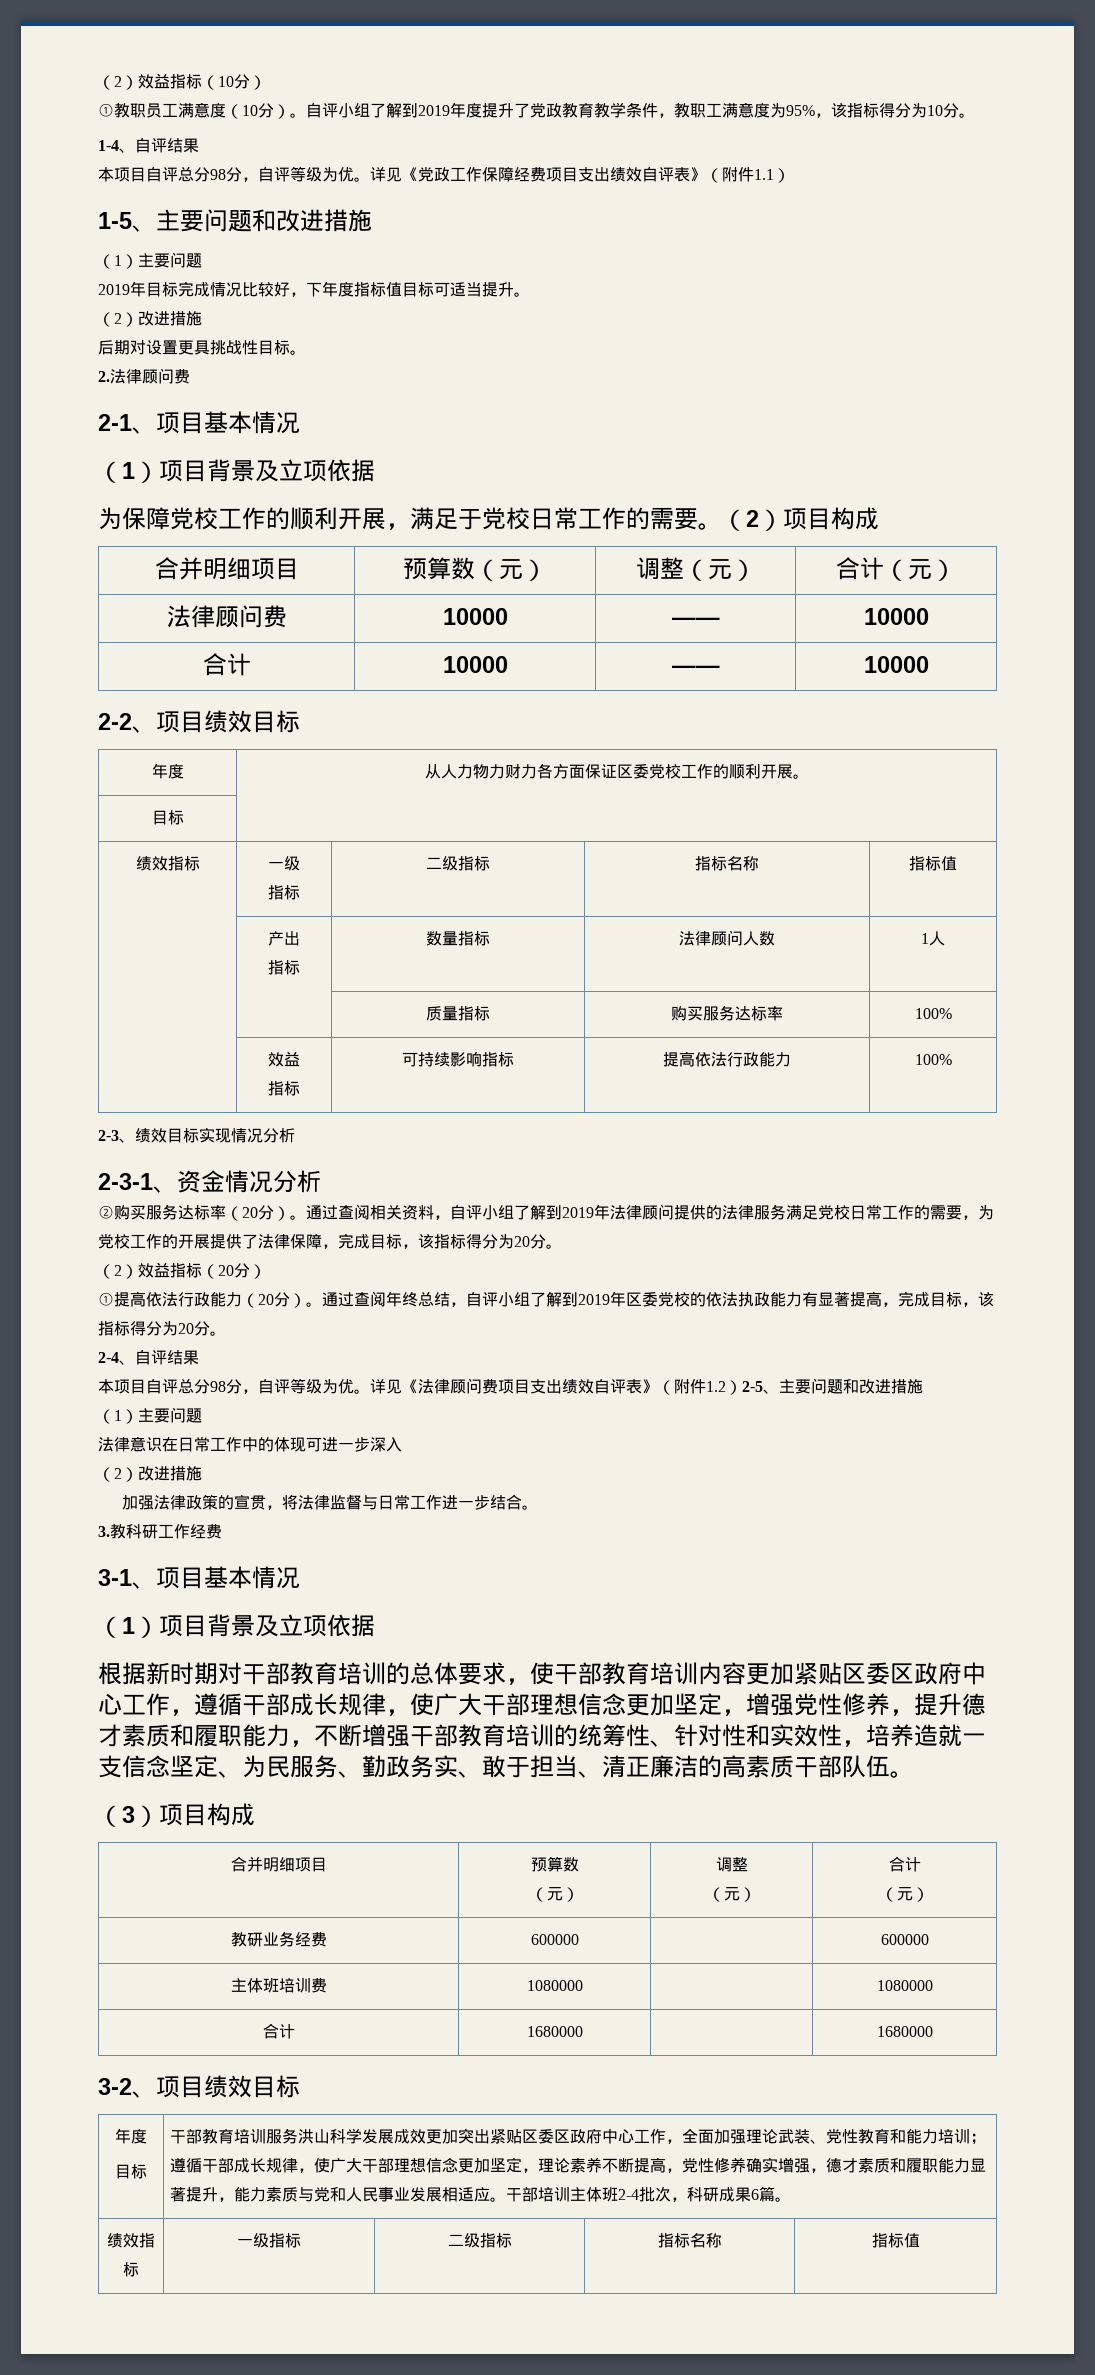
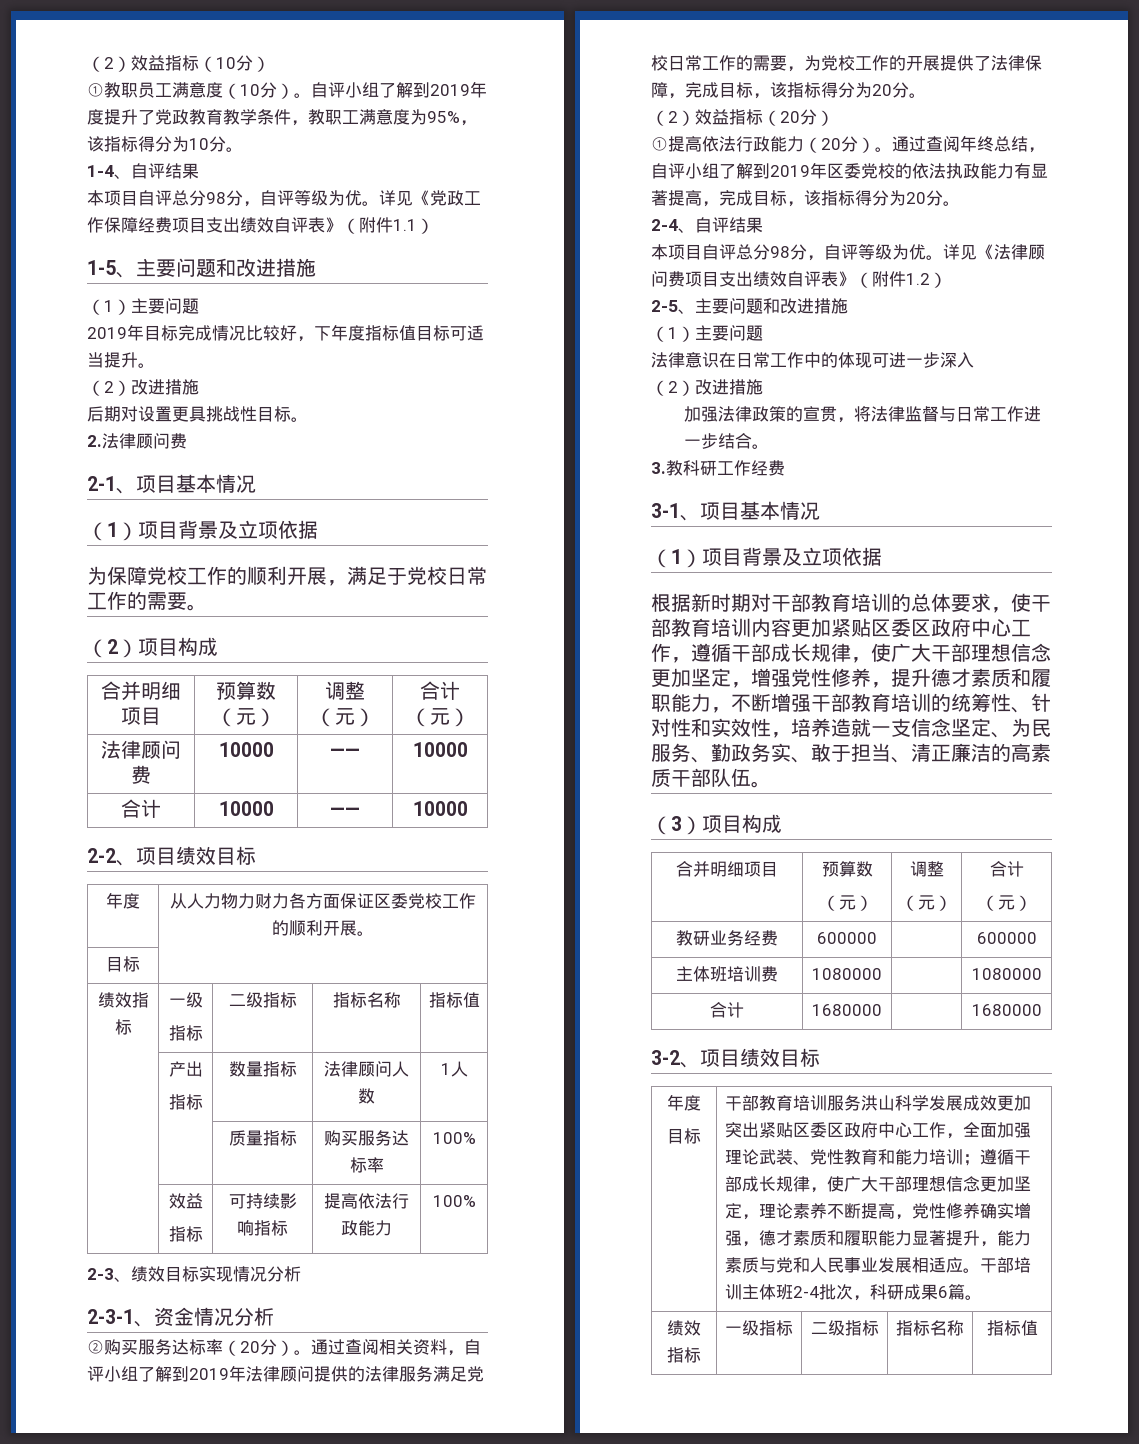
(722, 526) none -> (207, 607) //
(742, 1387) none -> (947, 280) //

